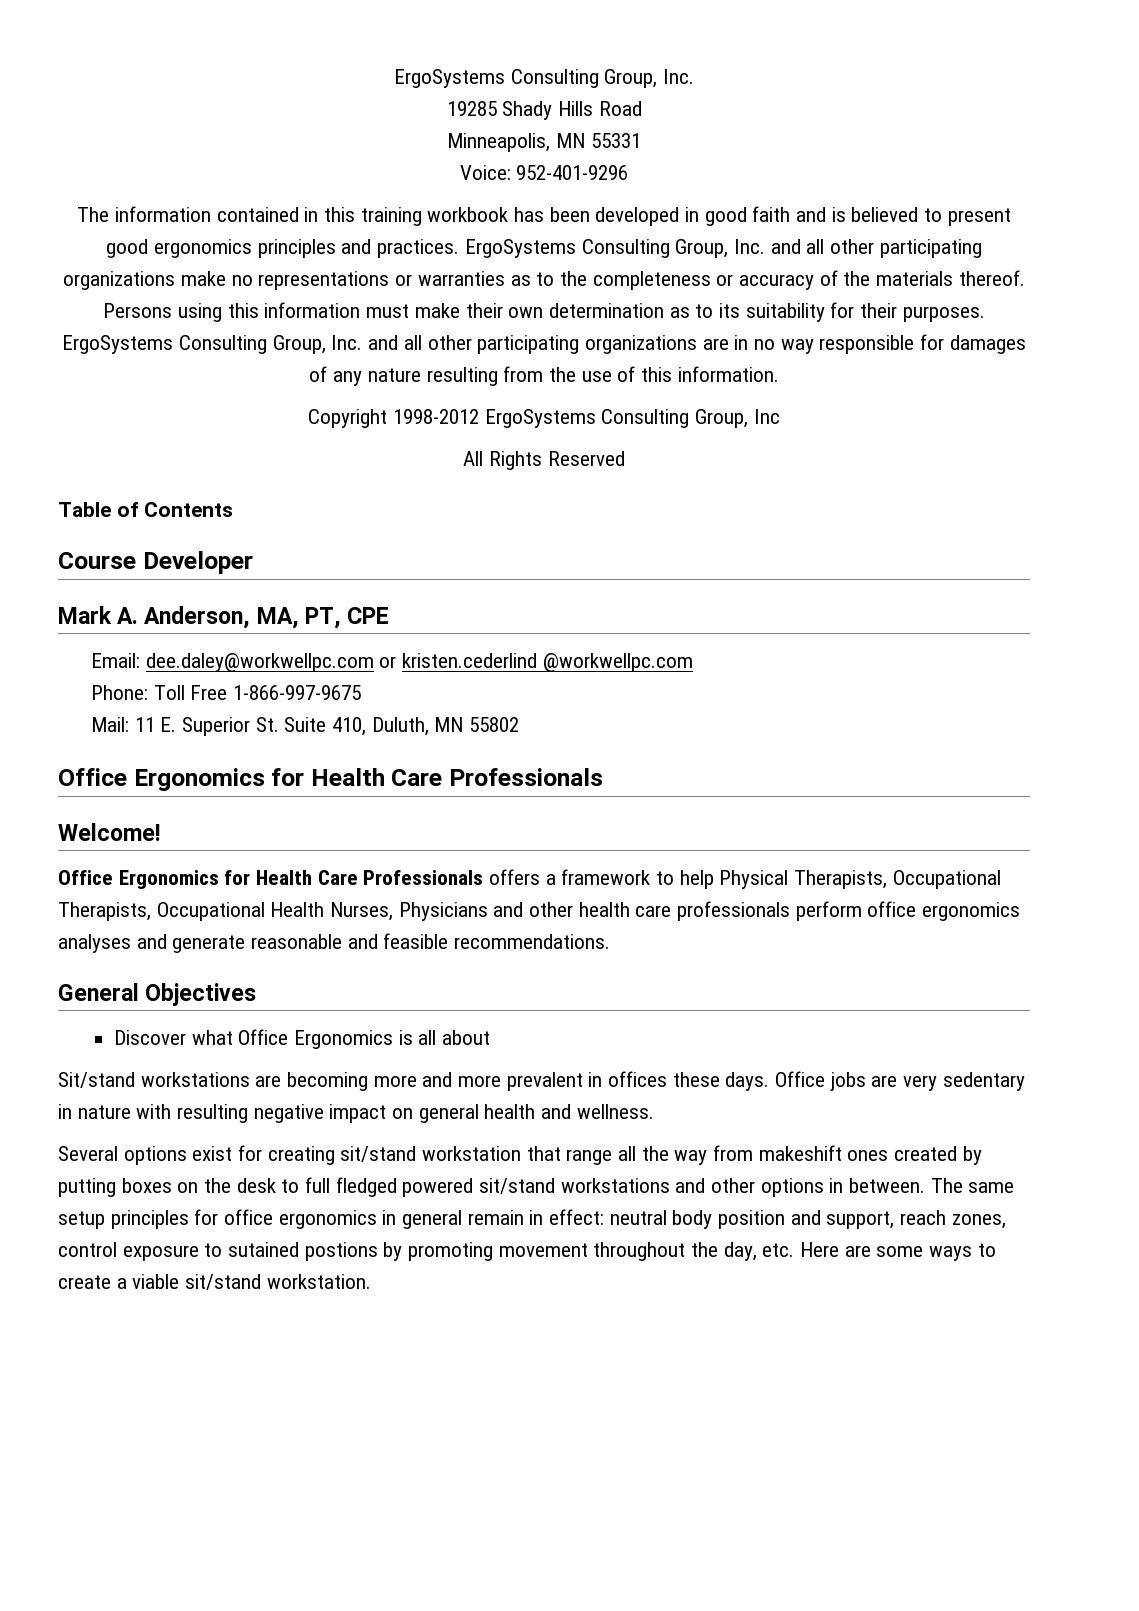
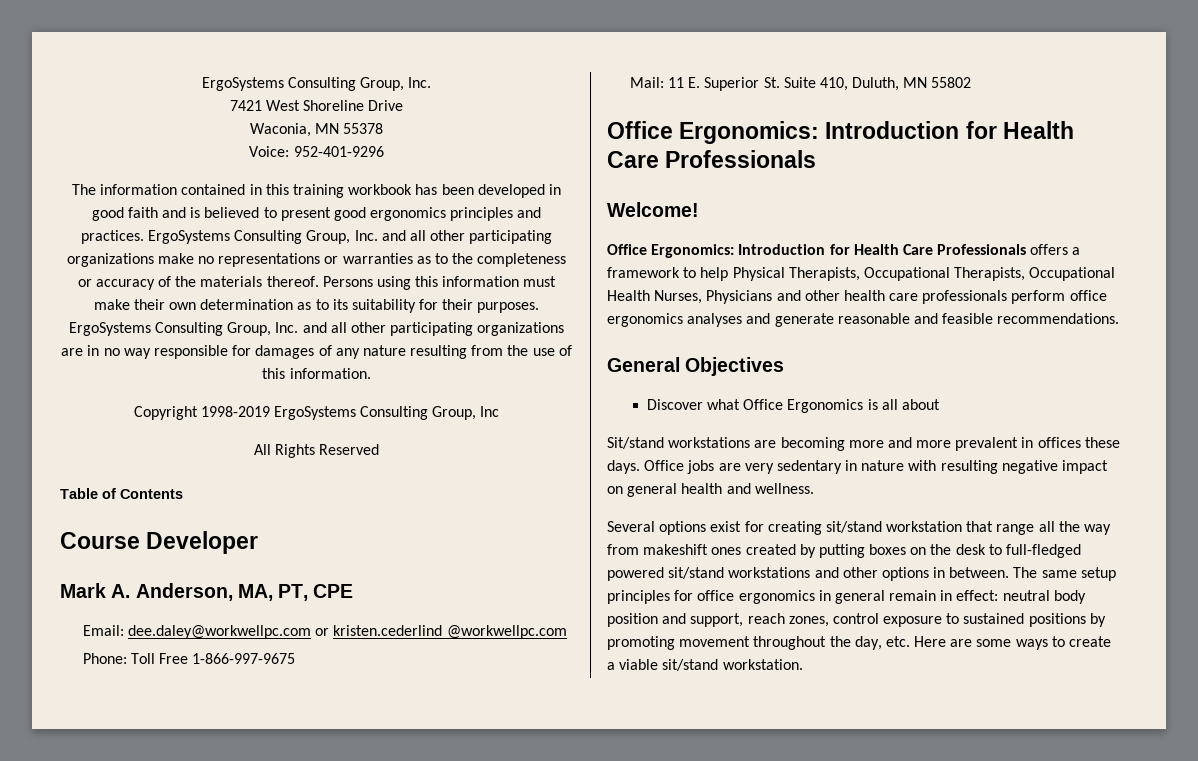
[446,101,642,120] [447,133,641,152] 19285 Shady Hills Road // Minneapolis, MN 55331 -> [229,100,404,111] [249,123,384,137] 7421 West Shoreline Drive // Waconia, MN 55378
[392,409,479,424] 1998-2012 -> [200,406,270,417] 1998-2019
[133,768,265,791] Ergonomics -> [679,121,960,144] Ergonomics: Introduction
[118,870,219,889] Ergonomics -> [651,244,826,258] Ergonomics: Introduction
[305,1177,397,1197] full fledged -> [1006,544,1082,558] full-fledged
[228,1242,378,1261] sutained postions -> [963,613,1086,627] sustained positions

